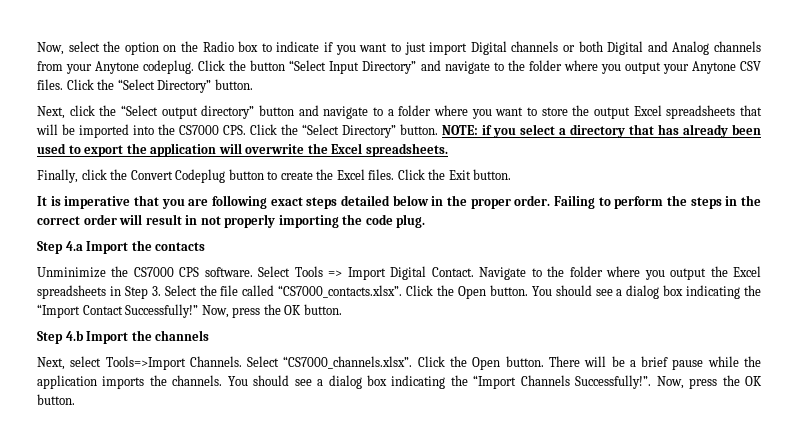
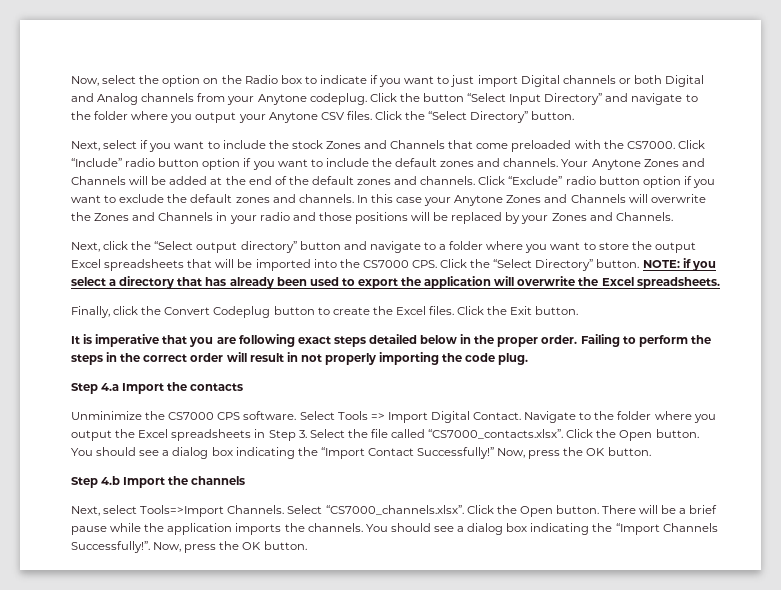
(253, 84) none -> [71,140,705,152] [71,158,705,170] [71,176,715,188] [71,194,706,206] [71,212,673,224] // Next, select if you want to include the stock Zones and Channels that come preloaded with the CS7000. Click “Include” radio button option if you want to include the default zones and channels. Your Anytone Zones and Channels will be added at the end of the default zones and channels. Click “Exclude” radio button option if you want to exclude the default zones and channels. In this case your Anytone Zones and Channels will overwrite the Zones and Channels in your radio and those positions will be replaced by your Zones and Channels.

